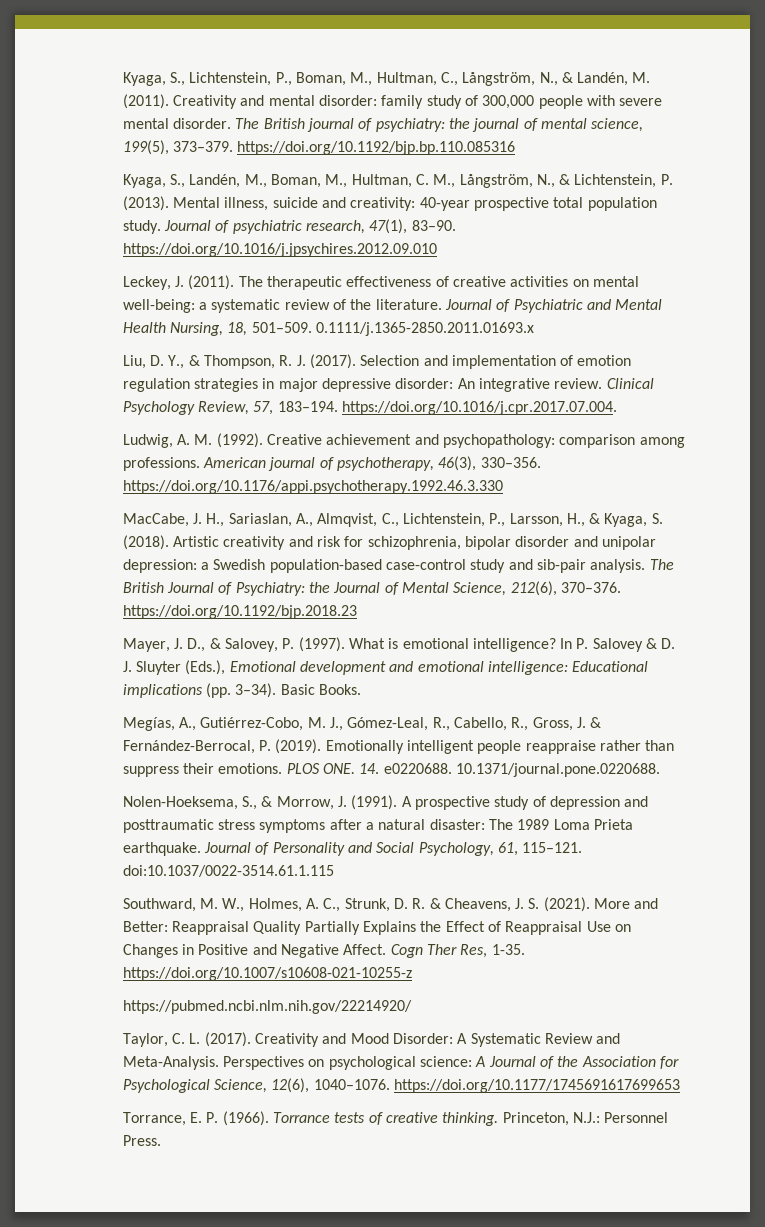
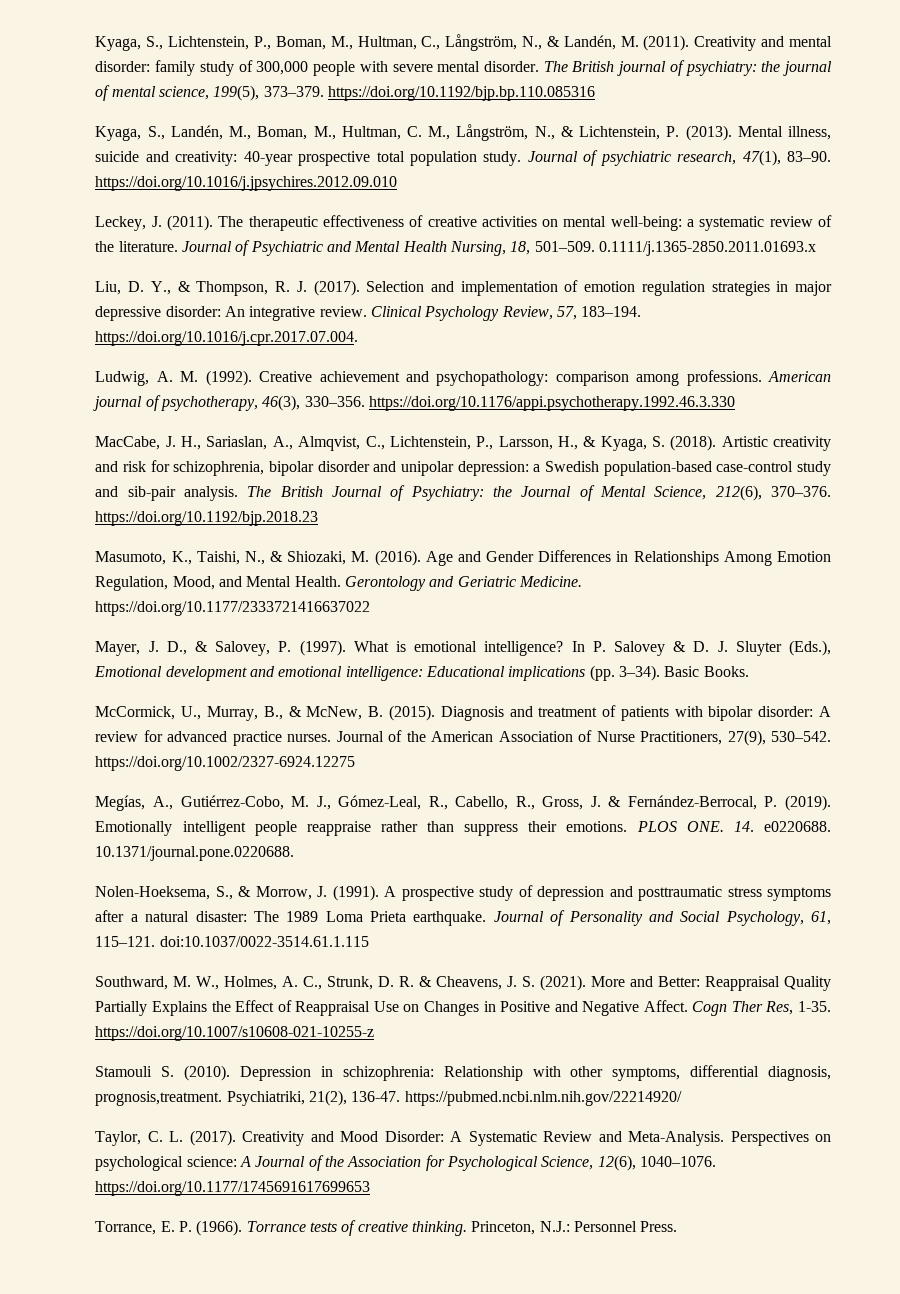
(357, 612) none -> [95,550,831,566] [95,576,582,591] [95,601,371,616] // Masumoto, K., Taishi, N., & Shiozaki, M. (2016). Age and Gender Differences in Relationships Among Emotion Regulation, Mood, and Mental Health. Gerontology and Geriatric Medicine. https://doi.org/10.1177/2333721416637022
(361, 689) none -> [95,705,831,721] [95,730,831,746] [95,756,356,771] // McCormick, U., Murray, B., & McNew, B. (2015). Diagnosis and treatment of patients with bipolar disorder: A review for advanced practice nurses. Journal of the American Association of Nurse Practitioners, 27(9), 530–542. https://doi.org/10.1002/2327-6924.12275
(412, 974) none -> [95,1065,832,1081] [95,1090,401,1106] Stamouli S. (2010). Depression in schizophrenia: Relationship with other symptoms, differential diagnosis, prognosis,treatment. Psychiatriki, 21(2), 136-47.

